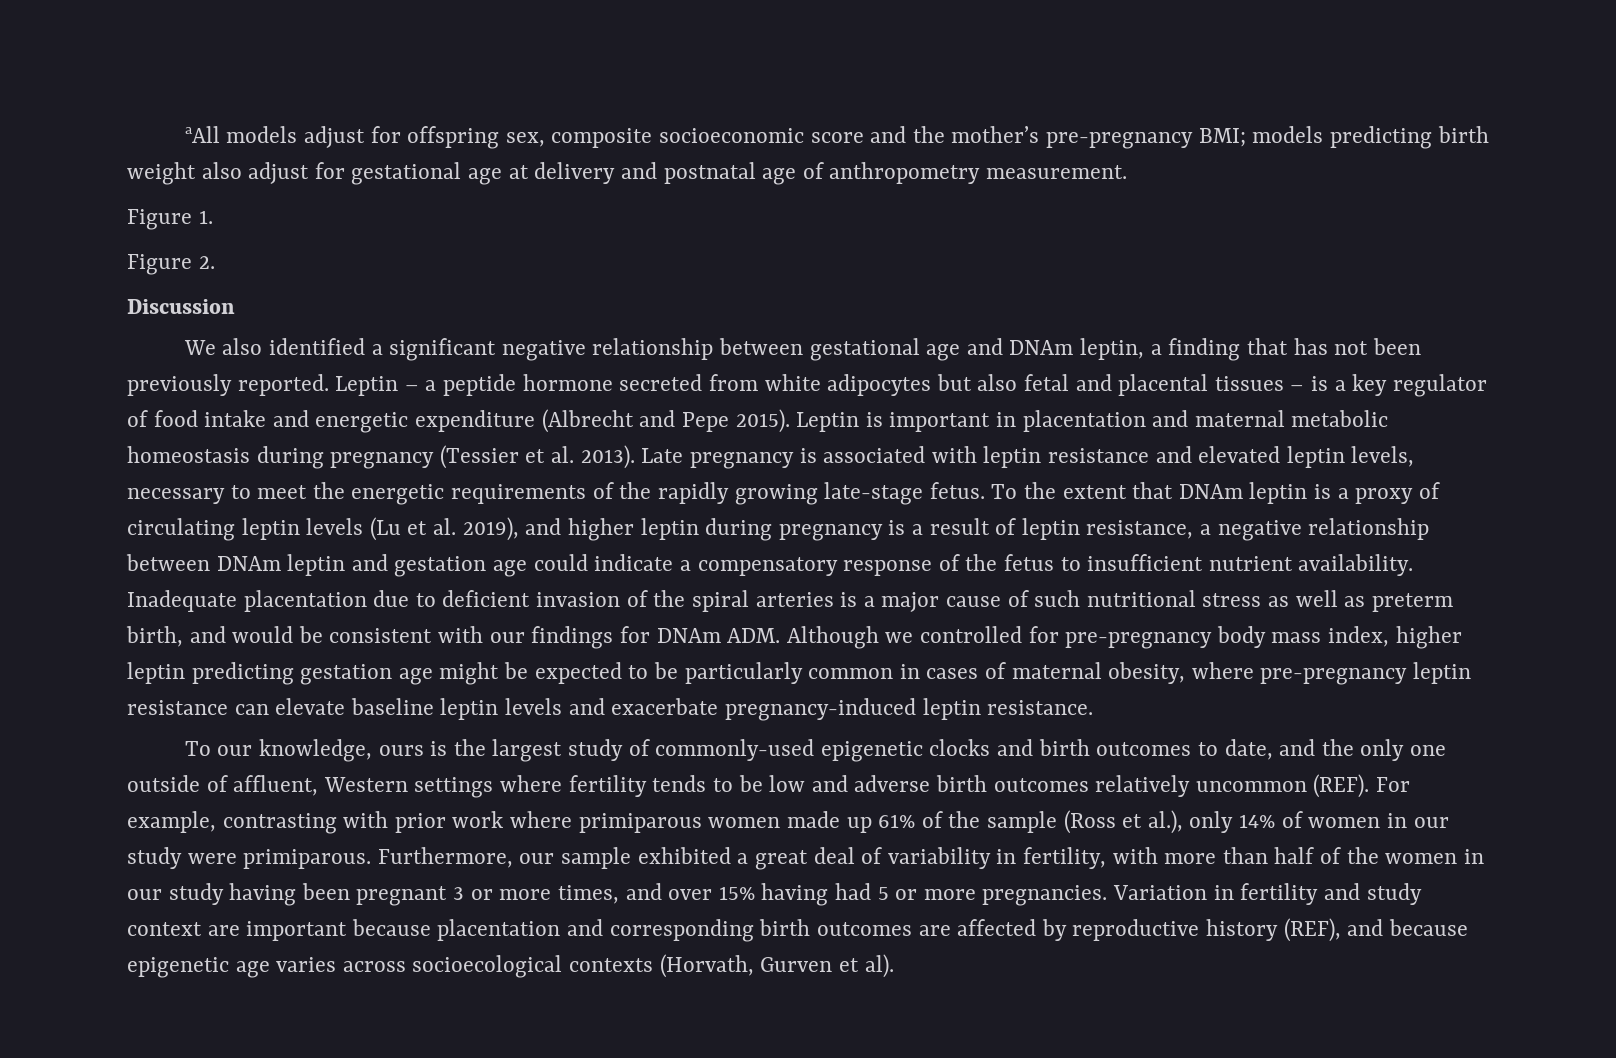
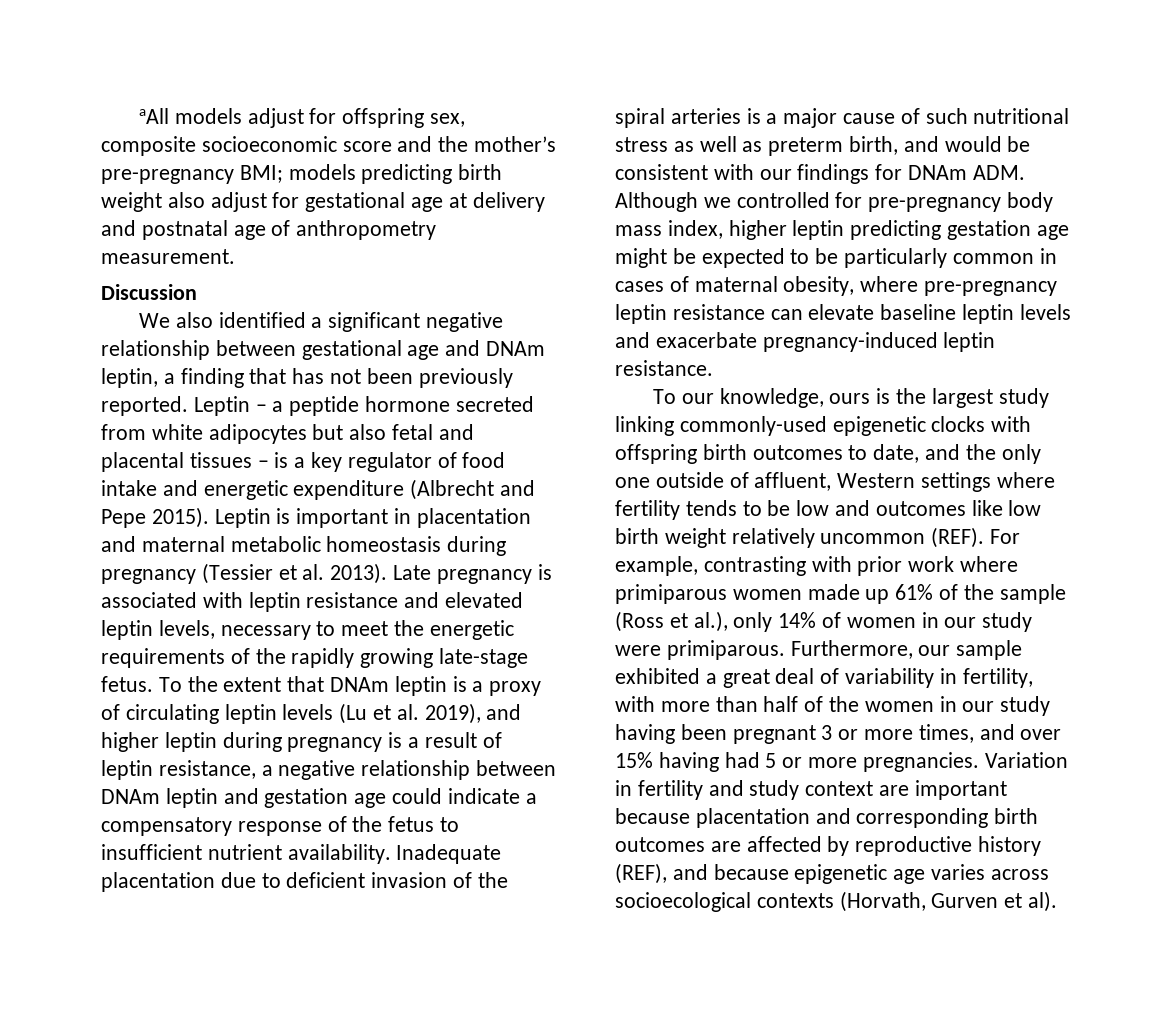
[127,209,213,230] [127,254,215,275] // Figure 1. // Figure 2. -> (235, 256) none
[628,739,650,756] of -> [615,416,674,436] linking
[997,739,1034,756] and -> [991,416,1032,432] [615,444,697,464] with offspring
[854,775,1089,792] adverse birth outcomes -> [875,500,1042,516] [615,528,726,548] outcomes like low birth weight

